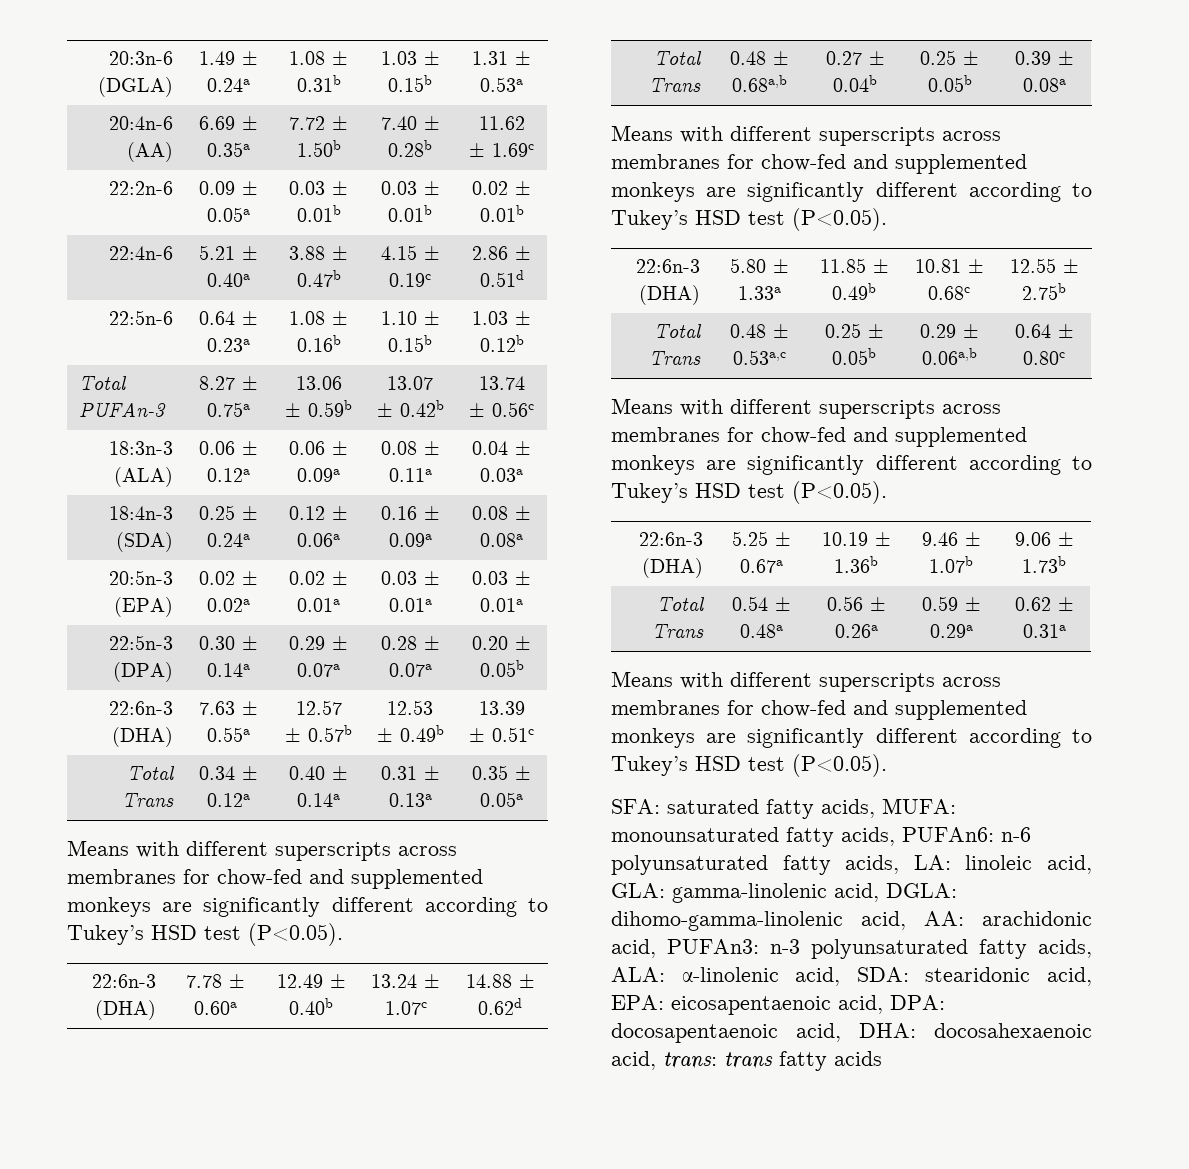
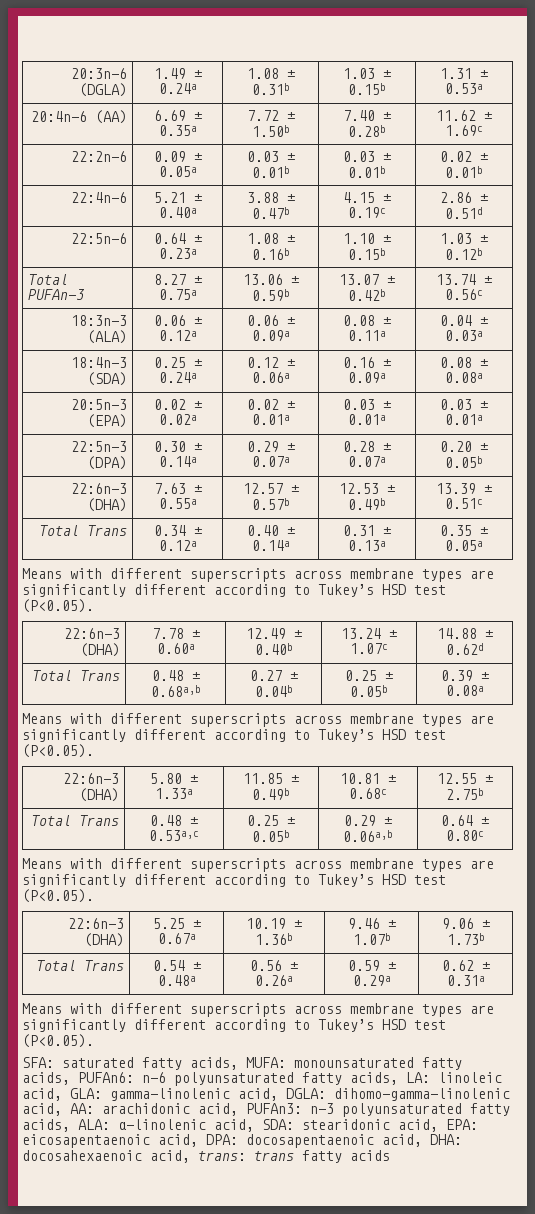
[67,869,483,889] [67,897,151,917] membranes for chow-fed and supplemented monkeys -> [350,568,462,582] membrane types
[611,154,1027,174] [611,182,695,202] membranes for chow-fed and supplemented monkeys -> [350,713,462,727] membrane types
[611,427,1027,447] [611,455,695,475] membranes for chow-fed and supplemented monkeys -> [350,858,462,872] membrane types
[611,700,1027,720] [611,728,695,748] membranes for chow-fed and supplemented monkeys -> [350,1003,462,1017] membrane types

